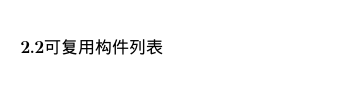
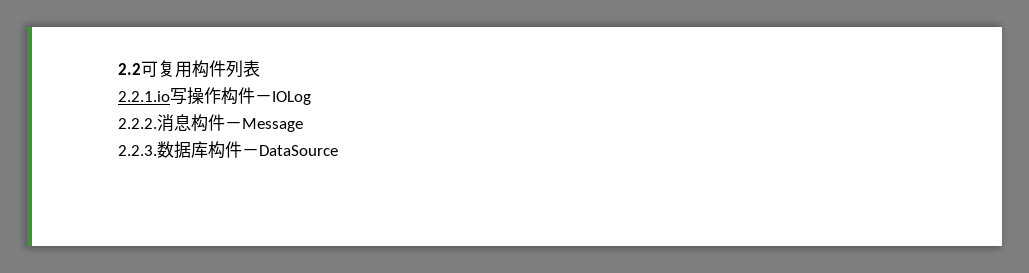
(163, 47) none -> [118,87,311,105] [118,114,303,132] [118,141,338,159] // 2.2.1.io写操作构件－IOLog // 2.2.2.消息构件－Message // 2.2.3.数据库构件－DataSource

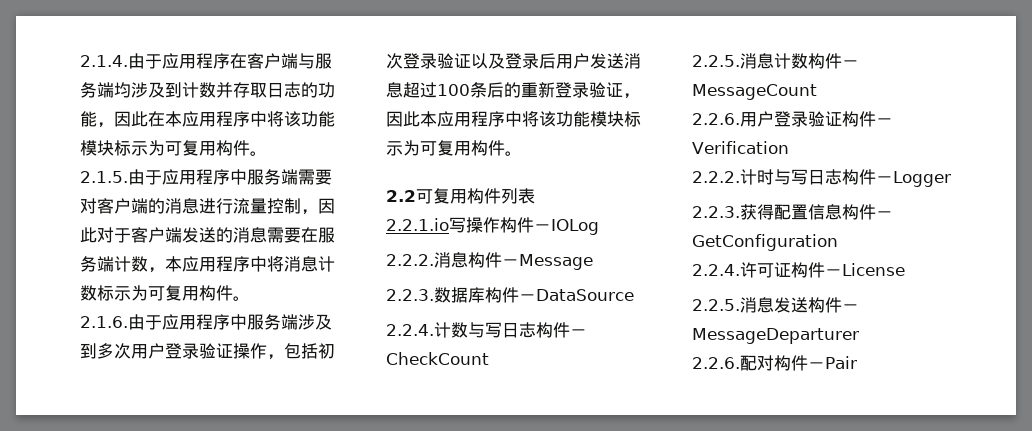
(118, 69) none -> [80,53,332,69] [80,82,335,98] [80,111,335,128] [80,140,267,156] [80,169,332,185] [80,198,335,215] [80,227,335,243] [80,256,335,273] [80,285,250,301] [80,314,332,330] [80,343,335,360] [386,53,641,69] [386,82,640,99] [386,111,641,127] [386,140,522,156] 2.1.4.由于应用程序在客户端与服务端均涉及到计数并存取日志的功能，因此在本应用程序中将该功能模块标示为可复用构件。 // 2.1.5.由于应用程序中服务端需要对客户端的消息进行流量控制，因此对于客户端发送的消息需要在服务端计数，本应用程序中将消息计数标示为可复用构件。 // 2.1.6.由于应用程序中服务端涉及到多次用户登录验证操作，包括初次登录验证以及登录后用户发送消息超过100条后的重新登录验证，因此本应用程序中将该功能模块标示为可复用构件。 //
(338, 150) none -> [386,322,587,338] [386,352,489,365] [692,53,859,69] [692,84,817,100] [692,111,893,127] [692,141,789,154] [692,169,951,187] [692,204,893,220] [692,234,838,251] [692,262,905,278] [692,297,859,313] [692,328,859,344] [692,355,857,371] // 2.2.4.计数与写日志构件－CheckCount // 2.2.5.消息计数构件－MessageCount // 2.2.6.用户登录验证构件－Verification // 2.2.2.计时与写日志构件－Logger // 2.2.3.获得配置信息构件－GetConfiguration // 2.2.4.许可证构件－License // 2.2.5.消息发送构件－MessageDeparturer // 2.2.6.配对构件－Pair

